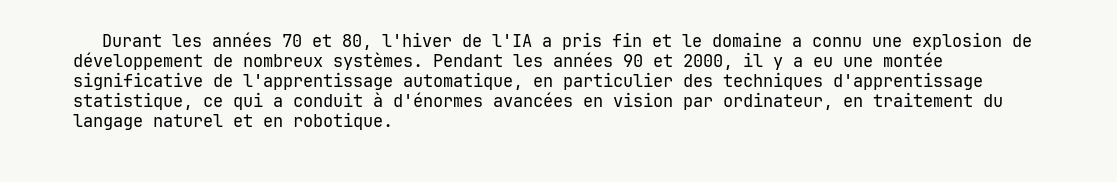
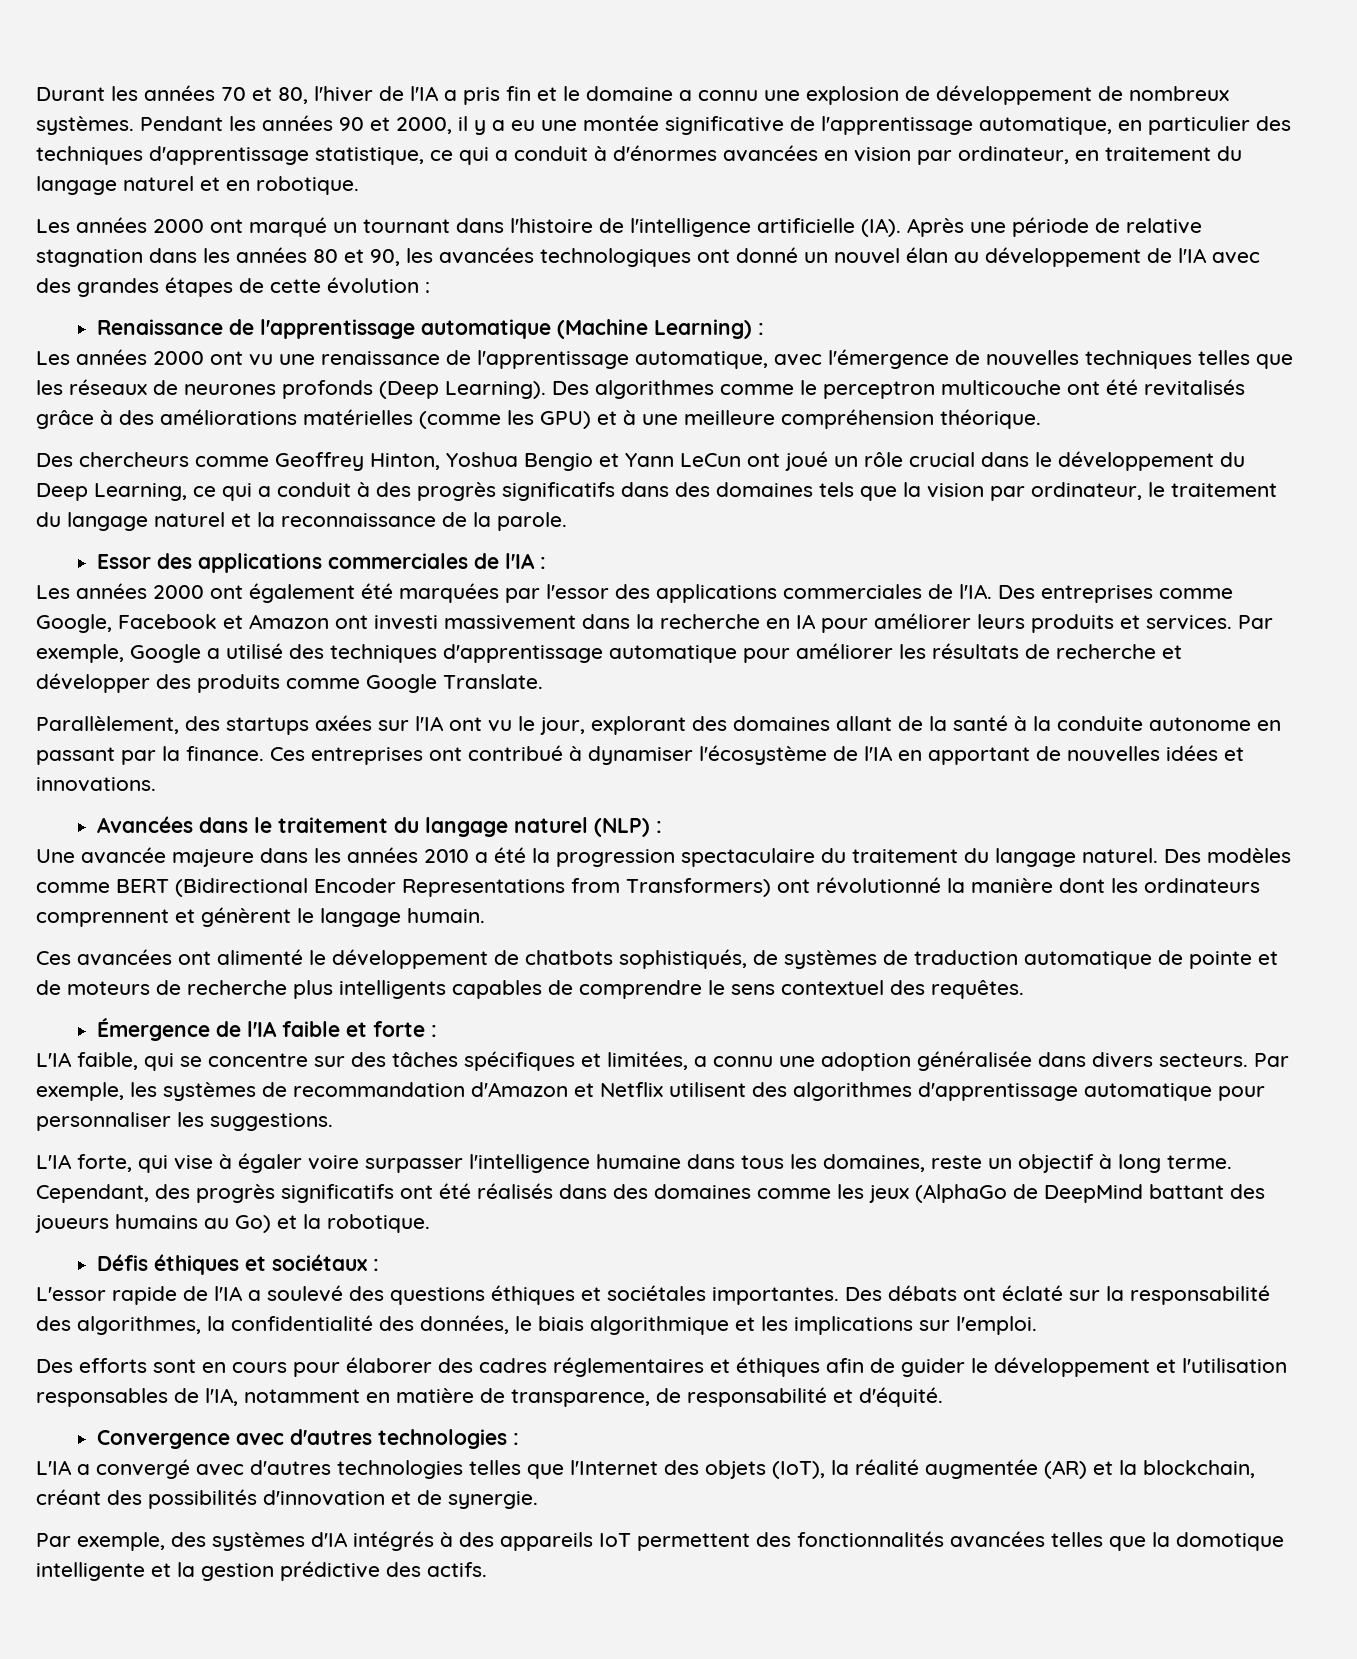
(393, 121) none -> [36,217,1202,237] [36,247,1260,267] [36,277,430,297] [97,319,765,339] [36,349,1293,369] [36,379,1245,399] [36,409,1041,429] [36,451,1245,471] [36,482,1277,501] [36,512,567,531] [97,553,547,573] [36,583,1233,603] [36,613,1273,633] [36,643,1182,663] [36,673,543,693] [36,715,1281,735] [36,745,1244,765] [36,777,156,792] [97,816,663,837] [36,847,1291,867] [36,877,1260,897] [36,907,485,927] [36,949,1278,969] [36,980,1024,999] [97,1018,438,1041] [36,1051,1289,1071] [36,1082,1265,1101] [36,1112,333,1131] [36,1153,1232,1173] [36,1183,1265,1203] [35,1214,430,1233] [97,1254,380,1275] [36,1285,1270,1305] [36,1315,1037,1335] [36,1357,1287,1377] [36,1387,943,1407] [97,1429,520,1449] [36,1459,1255,1479] [36,1489,538,1509] [36,1531,1284,1551] [36,1561,487,1581] // Les années 2000 ont marqué un tournant dans l'histoire de l'intelligence artificielle (IA). Après une période de relative stagnation dans les années 80 et 90, les avancées technologiques ont donné un nouvel élan au développement de l'IA avec des grandes étapes de cette évolution : // Renaissance de l'apprentissage automatique (Machine Learning) : // Les années 2000 ont vu une renaissance de l'apprentissage automatique, avec l'émergence de nouvelles techniques telles que les réseaux de neurones profonds (Deep Learning). Des algorithmes comme le perceptron multicouche ont été revitalisés grâce à des améliorations matérielles (comme les GPU) et à une meilleure compréhension théorique. // Des chercheurs comme Geoffrey Hinton, Yoshua Bengio et Yann LeCun ont joué un rôle crucial dans le développement du Deep Learning, ce qui a conduit à des progrès significatifs dans des domaines tels que la vision par ordinateur, le traitement du langage naturel et la reconnaissance de la parole. // Essor des applications commerciales de l'IA : // Les années 2000 ont également été marquées par l'essor des applications commerciales de l'IA. Des entreprises comme Google, Facebook et Amazon ont investi massivement dans la recherche en IA pour améliorer leurs produits et services. Par exemple, Google a utilisé des techniques d'apprentissage automatique pour améliorer les résultats de recherche et développer des produits comme Google Translate. // Parallèlement, des startups axées sur l'IA ont vu le jour, explorant des domaines allant de la santé à la conduite autonome en passant par la finance. Ces entreprises ont contribué à dynamiser l'écosystème de l'IA en apportant de nouvelles idées et innovations. // Avancées dans le traitement du langage naturel (NLP) : // Une avancée majeure dans les années 2010 a été la progression spectaculaire du traitement du langage naturel. Des modèles comme BERT (Bidirectional Encoder Representations from Transformers) ont révolutionné la manière dont les ordinateurs comprennent et génèrent le langage humain. // Ces avancées ont alimenté le développement de chatbots sophistiqués, de systèmes de traduction automatique de pointe et de moteurs de recherche plus intelligents capables de comprendre le sens contextuel des requêtes. // Émergence de l'IA faible et forte : // L'IA faible, qui se concentre sur des tâches spécifiques et limitées, a connu une adoption généralisée dans divers secteurs. Par exemple, les systèmes de recommandation d'Amazon et Netflix utilisent des algorithmes d'apprentissage automatique pour personnaliser les suggestions. // L'IA forte, qui vise à égaler voire surpasser l'intelligence humaine dans tous les domaines, reste un objectif à long terme. Cependant, des progrès significatifs ont été réalisés dans des domaines comme les jeux (AlphaGo de DeepMind battant des joueurs humains au Go) et la robotique. // Défis éthiques et sociétaux : // L'essor rapide de l'IA a soulevé des questions éthiques et sociétales importantes. Des débats ont éclaté sur la responsabilité des algorithmes, la confidentialité des données, le biais algorithmique et les implications sur l'emploi. // Des efforts sont en cours pour élaborer des cadres réglementaires et éthiques afin de guider le développement et l'utilisation responsables de l'IA, notamment en matière de transparence, de responsabilité et d'équité. // Convergence avec d'autres technologies : // L'IA a convergé avec d'autres technologies telles que l'Internet des objets (IoT), la réalité augmentée (AR) et la blockchain, créant des possibilités d'innovation et de synergie. // Par exemple, des systèmes d'IA intégrés à des appareils IoT permettent des fonctionnalités avancées telles que la domotique intelligente et la gestion prédictive des actifs.

